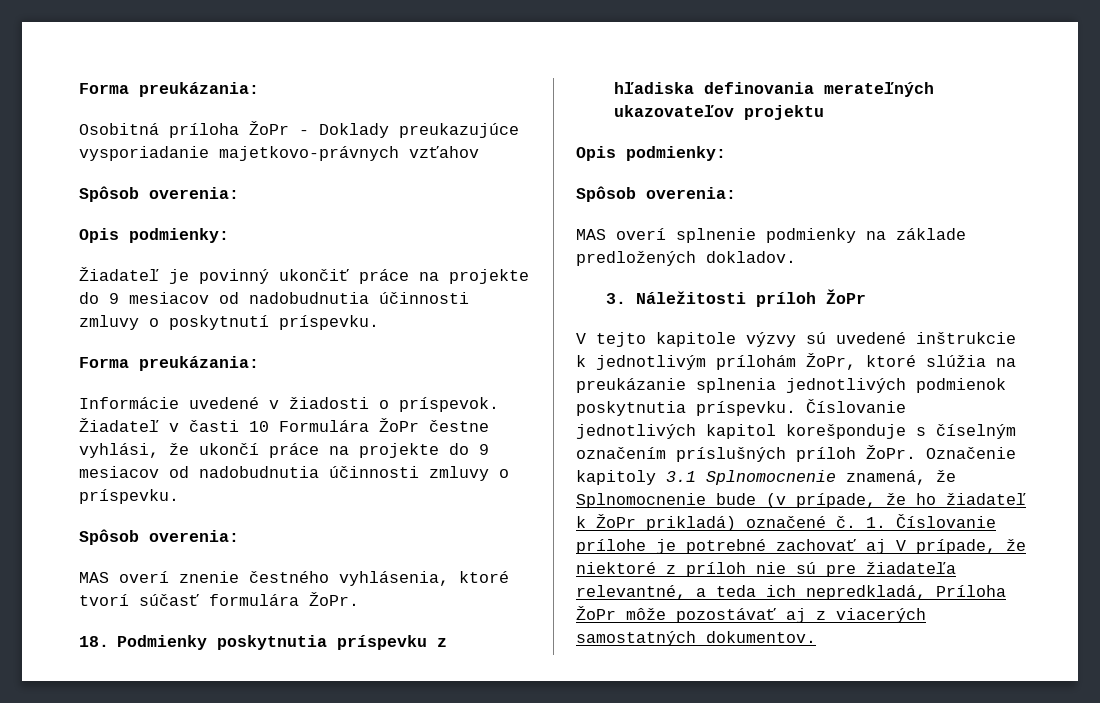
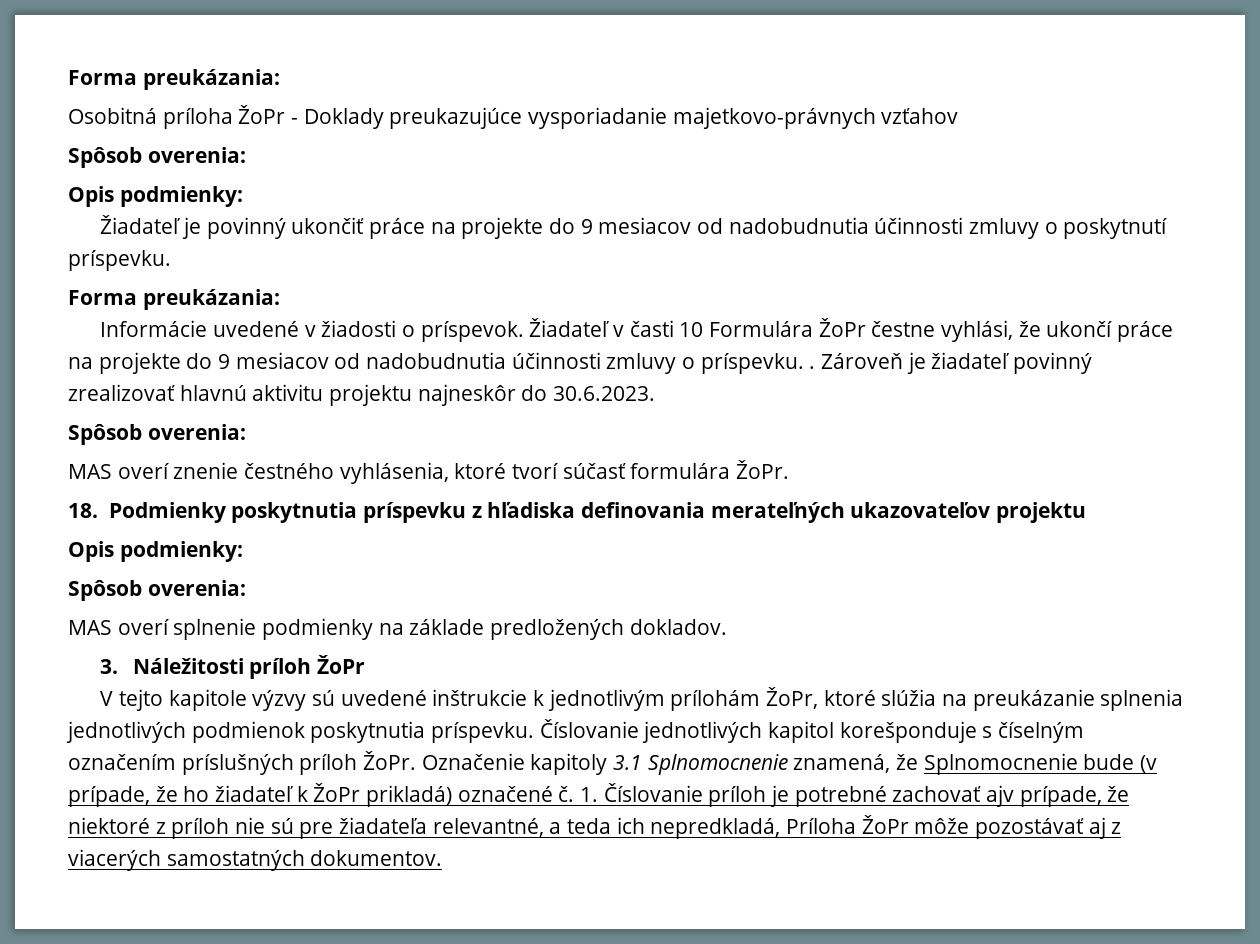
(179, 496) none -> [809,352,1093,374] [68,384,656,406] . Zároveň je žiadateľ povinný zrealizovať hlavnú aktivitu projektu najneskôr do 30.6.2023.
[576,539,646,554] prílohe -> [708,786,767,807] príloh
[866,539,906,554] aj V -> [986,785,1015,807] ajv

